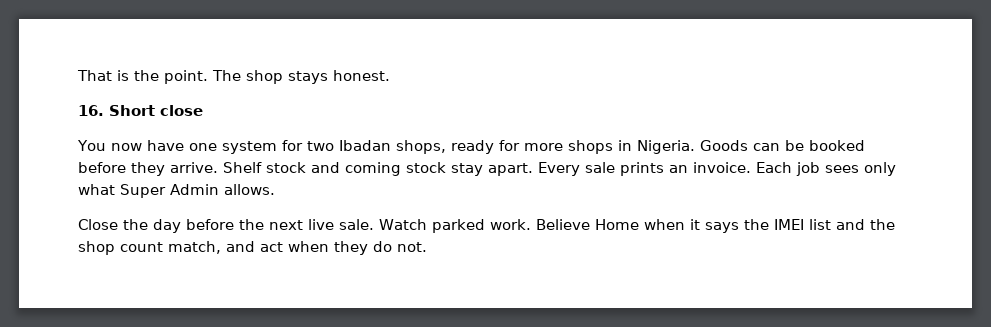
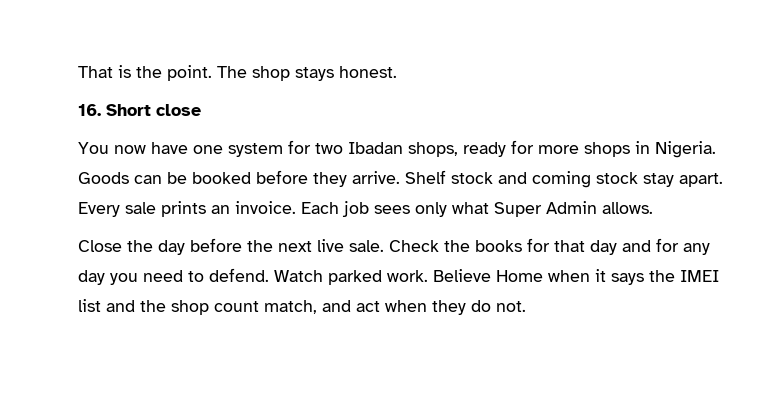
(374, 224) none -> [389,238,710,255] [78,268,269,285] Check the books for that day and for any day you need to defend.

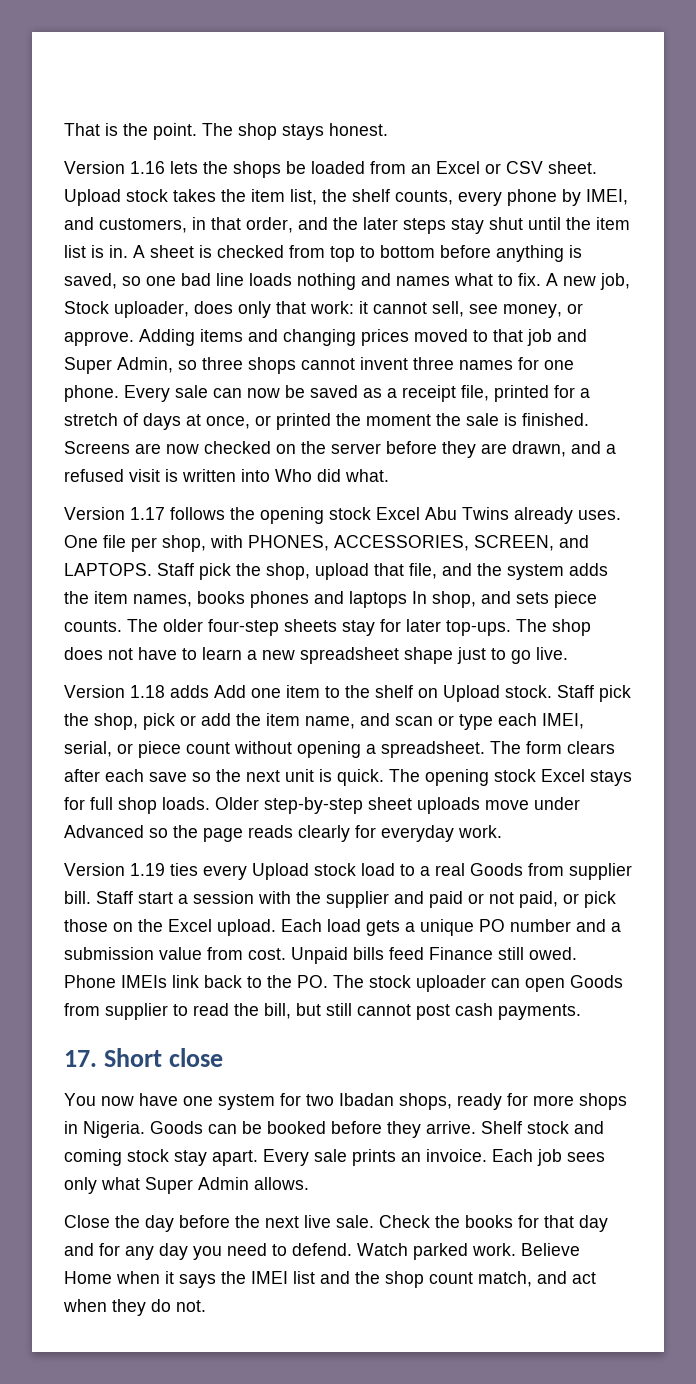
[78,104,101,116] 16. -> [64,161,597,178] [64,189,628,206] [64,217,630,234] [64,245,582,262] [64,273,630,290] [64,301,583,318] [64,329,587,346] [64,357,574,374] [64,385,590,402] [64,413,589,430] [64,441,616,458] [64,469,389,482] [64,507,621,524] [64,535,589,552] [64,563,608,580] [64,591,597,608] [64,619,591,636] [64,647,568,664] [64,685,631,702] [64,713,584,730] [64,741,615,758] [64,769,632,786] [64,797,580,814] [64,825,502,842] [64,863,632,880] [64,891,616,908] [64,919,621,936] [64,947,577,964] [64,975,623,992] [64,1003,581,1020] [64,1050,97,1067] Version 1.16 lets the shops be loaded from an Excel or CSV sheet. Upload stock takes the item list, the shelf counts, every phone by IMEI, and customers, in that order, and the later steps stay shut until the item list is in. A sheet is checked from top to bottom before anything is saved, so one bad line loads nothing and names what to fix. A new job, Stock uploader, does only that work: it cannot sell, see money, or approve. Adding items and changing prices moved to that job and Super Admin, so three shops cannot invent three names for one phone. Every sale can now be saved as a receipt file, printed for a stretch of days at once, or printed the moment the sale is finished. Screens are now checked on the server before they are drawn, and a refused visit is written into Who did what. // Version 1.17 follows the opening stock Excel Abu Twins already uses. One file per shop, with PHONES, ACCESSORIES, SCREEN, and LAPTOPS. Staff pick the shop, upload that file, and the system adds the item names, books phones and laptops In shop, and sets piece counts. The older four-step sheets stay for later top-ups. The shop does not have to learn a new spreadsheet shape just to go live. // Version 1.18 adds Add one item to the shelf on Upload stock. Staff pick the shop, pick or add the item name, and scan or type each IMEI, serial, or piece count without opening a spreadsheet. The form clears after each save so the next unit is quick. The opening stock Excel stays for full shop loads. Older step-by-step sheet uploads move under Advanced so the page reads clearly for everyday work. // Version 1.19 ties every Upload stock load to a real Goods from supplier bill. Staff start a session with the supplier and paid or not paid, or pick those on the Excel upload. Each load gets a unique PO number and a submission value from cost. Unpaid bills feed Finance still owed. Phone IMEIs link back to the PO. The stock uploader can open Goods from supplier to read the bill, but still cannot post cash payments. // 17.

